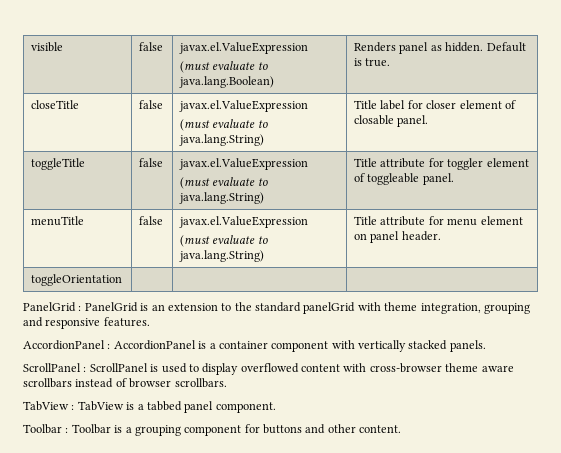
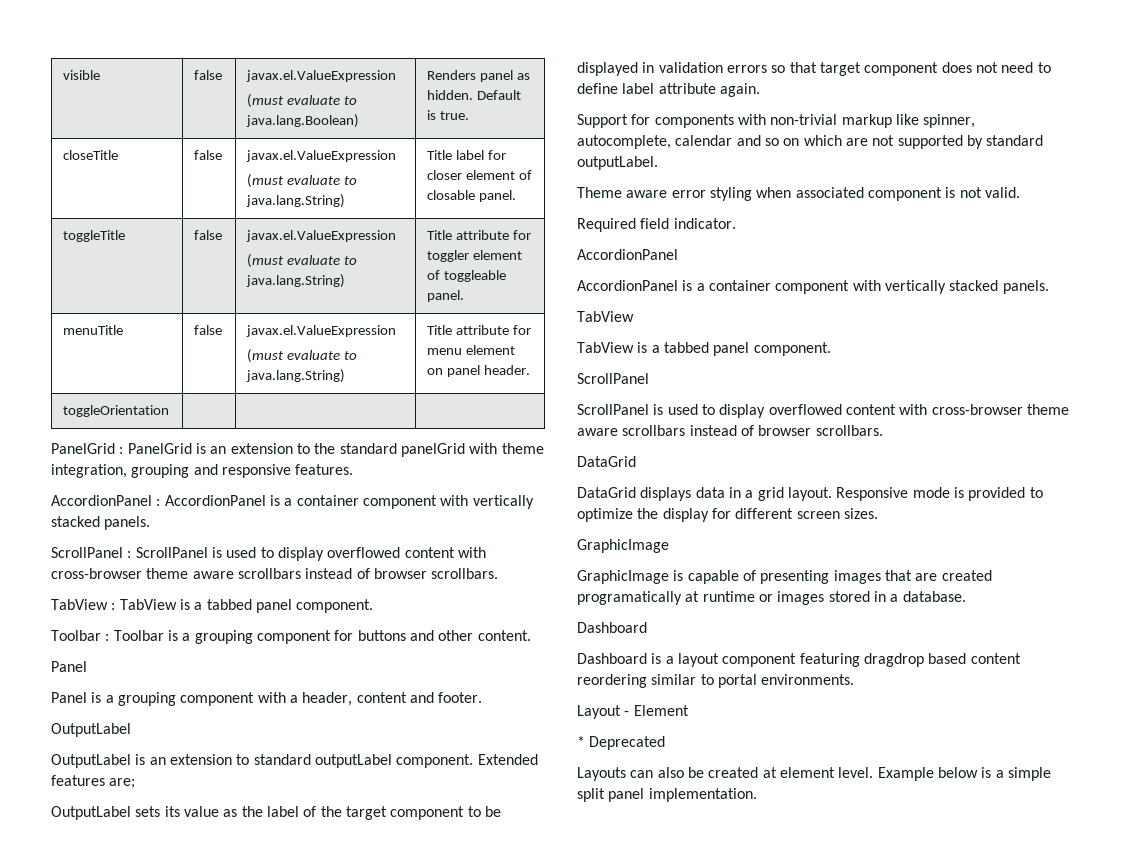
(402, 429) none -> [51,661,87,672] [51,692,483,706] [51,723,131,737] [51,754,538,768] [51,775,136,789] [51,806,501,820] [577,62,1051,76] [577,83,760,97] [577,114,976,128] [577,135,1044,149] [577,156,658,170] [577,187,1020,201] [577,218,736,232] [577,249,678,260] [577,280,1049,294] [577,311,634,322] [577,342,831,356] [577,373,649,384] [577,404,1069,418] [577,425,883,436] [577,456,636,467] [577,487,1043,501] [577,508,878,522] [577,539,669,553] [577,570,992,584] [577,591,966,605] [577,622,647,633] [577,653,1021,667] [577,674,855,688] [577,705,689,719] [577,736,666,750] [577,767,1051,781] [577,788,757,802] // Panel // Panel is a grouping component with a header, content and footer. // OutputLabel // OutputLabel is an extension to standard outputLabel component. Extended features are; // OutputLabel sets its value as the label of the target component to be displayed in validation errors so that target component does not need to define label attribute again. // Support for components with non-trivial markup like spinner, autocomplete, calendar and so on which are not supported by standard outputLabel. // Theme aware error styling when associated component is not valid. // Required field indicator. // AccordionPanel // AccordionPanel is a container component with vertically stacked panels. // TabView // TabView is a tabbed panel component. // ScrollPanel // ScrollPanel is used to display overflowed content with cross-browser theme aware scrollbars instead of browser scrollbars. // DataGrid // DataGrid displays data in a grid layout. Responsive mode is provided to optimize the display for different screen sizes. // GraphicImage // GraphicImage is capable of presenting images that are created programatically at runtime or images stored in a database. // Dashboard // Dashboard is a layout component featuring dragdrop based content reordering similar to portal environments. // Layout - Element // * Deprecated // Layouts can also be created at element level. Example below is a simple split panel implementation.

